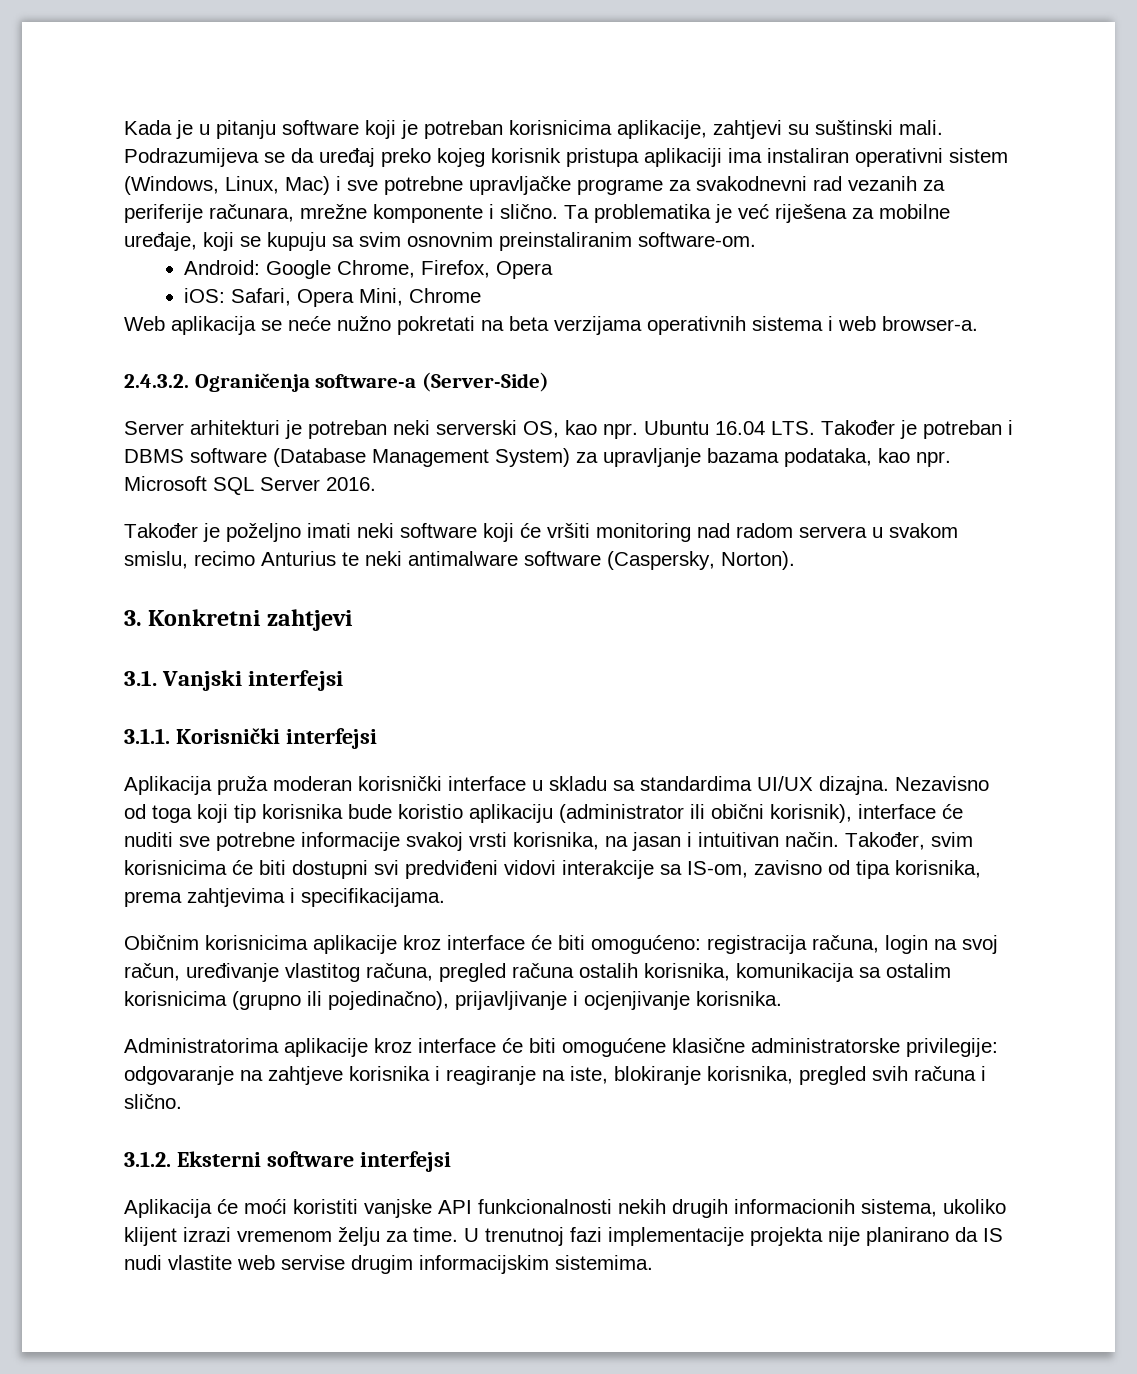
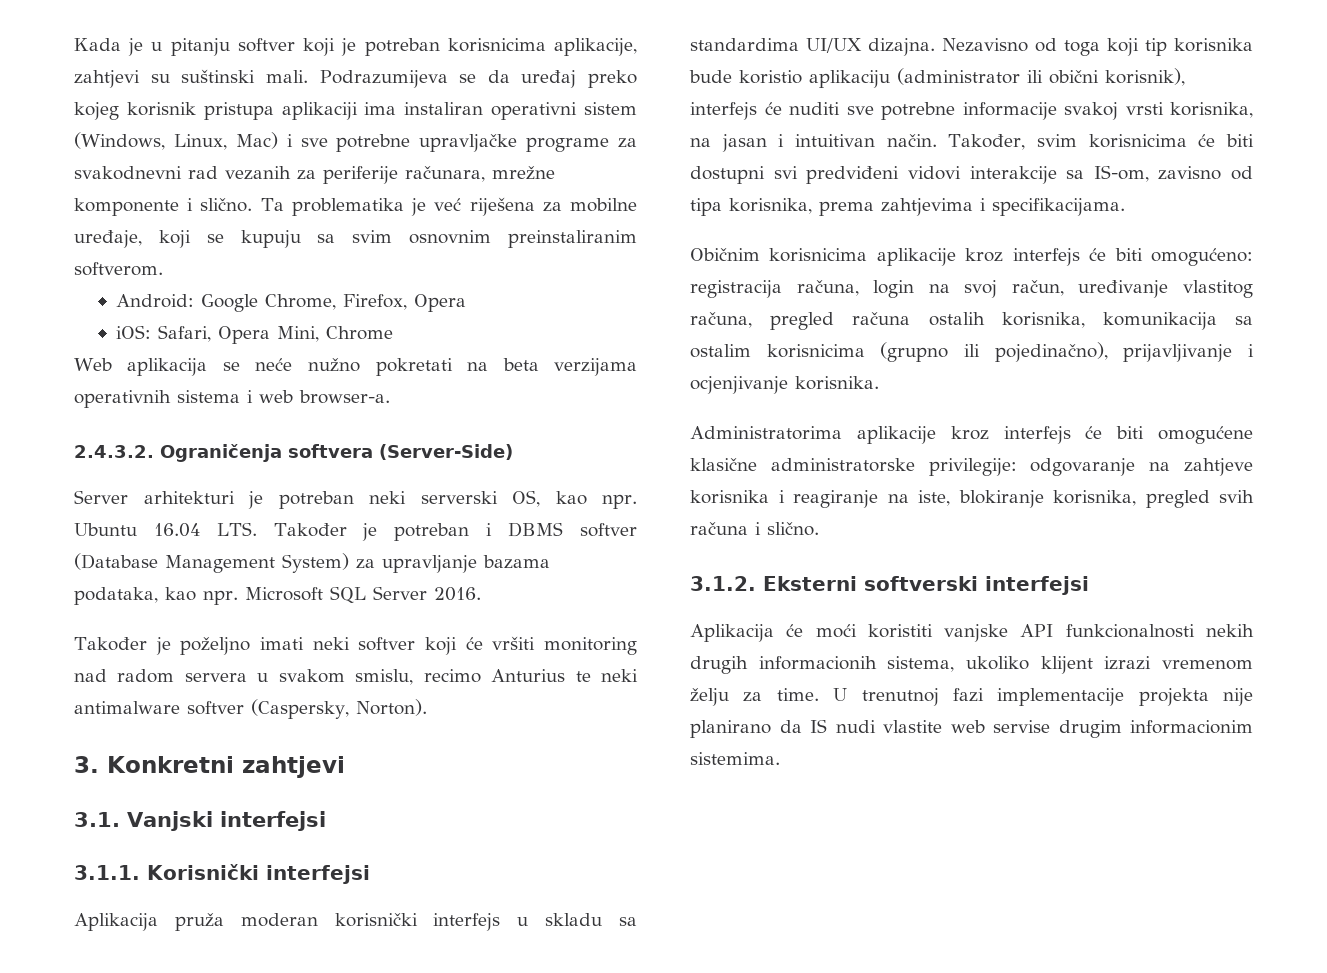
[282,120,359,135] software -> [237,38,295,52] softver
[638,232,756,247] software-om. -> [74,262,163,276] softverom.
[315,374,417,388] software-a -> [288,444,373,458] softvera
[190,448,267,463] software -> [580,523,637,537] softver
[400,523,477,538] software -> [358,637,416,651] softver
[524,551,601,566] software -> [187,701,244,715] softver
[448,776,526,791] interface -> [433,913,501,931] interfejs
[858,804,936,819] interface -> [690,102,757,120] interfejs
[447,935,525,950] interface -> [1012,248,1080,266] interfejs
[418,1038,496,1053] interface -> [1003,426,1071,444] interfejs
[266,1151,354,1167] software -> [864,576,978,591] softverski
[419,1255,549,1274] informacijskim -> [1130,720,1253,734] informacionim

